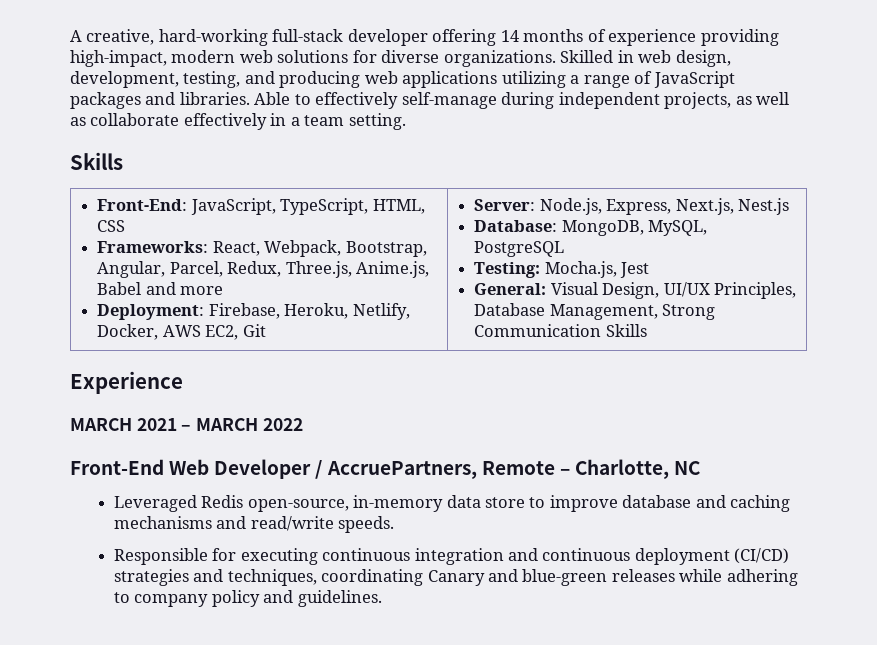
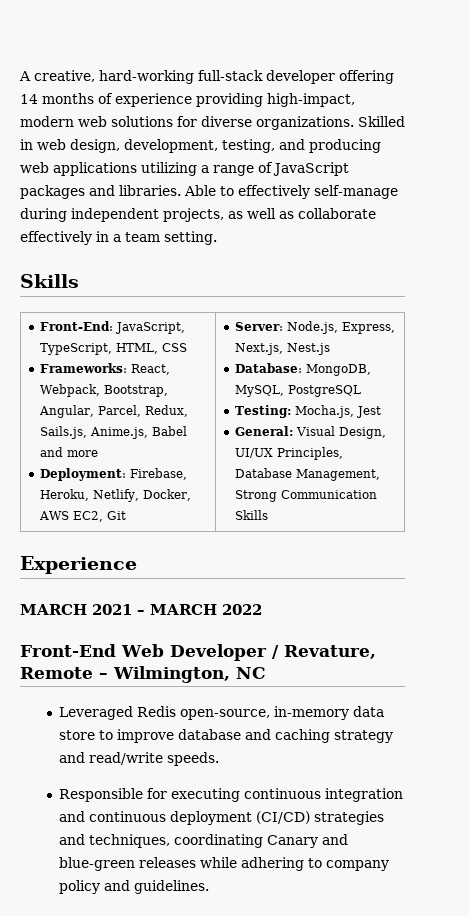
[285,261,352,278] Three.js, -> [39,426,87,439] Sails.js,
[326,461,477,479] AccruePartners, -> [283,645,376,659] Revature,
[574,459,669,479] Charlotte, -> [113,666,230,683] Wilmington,
[113,516,212,529] mechanisms -> [333,730,393,743] strategy

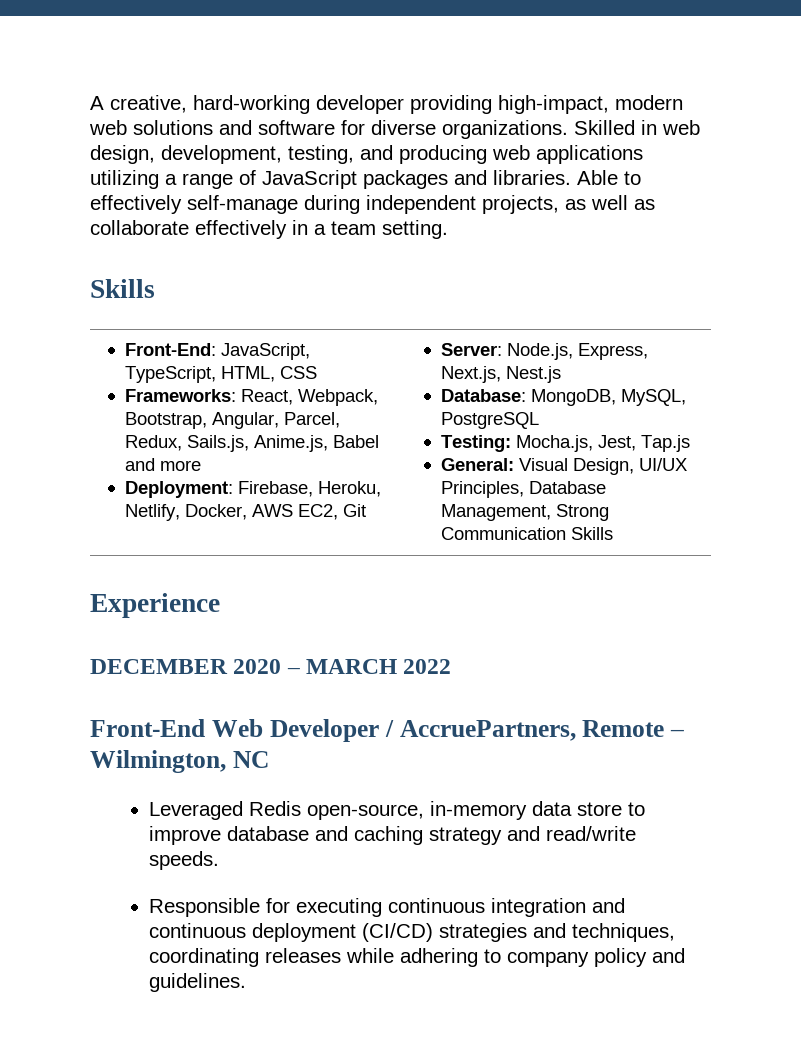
[198,70,394,84] [20,93,192,107] full-stack developer offering 14 months of experience -> [316,95,404,114] developer
(173, 121) none -> [219,120,335,135] and software
[355,406,381,418] Jest -> [597,435,690,452] Jest, Tap.js
[20,604,132,615] MARCH 2021 -> [90,659,282,674] DECEMBER 2020
[283,645,376,659] Revature, -> [399,720,576,741] AccruePartners,
[266,834,348,848] [58,857,135,871] Canary and blue-green -> (260, 957) none

